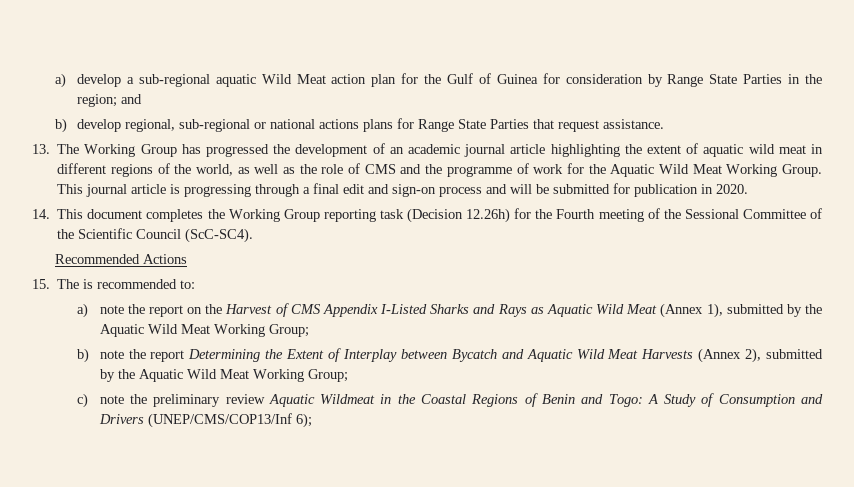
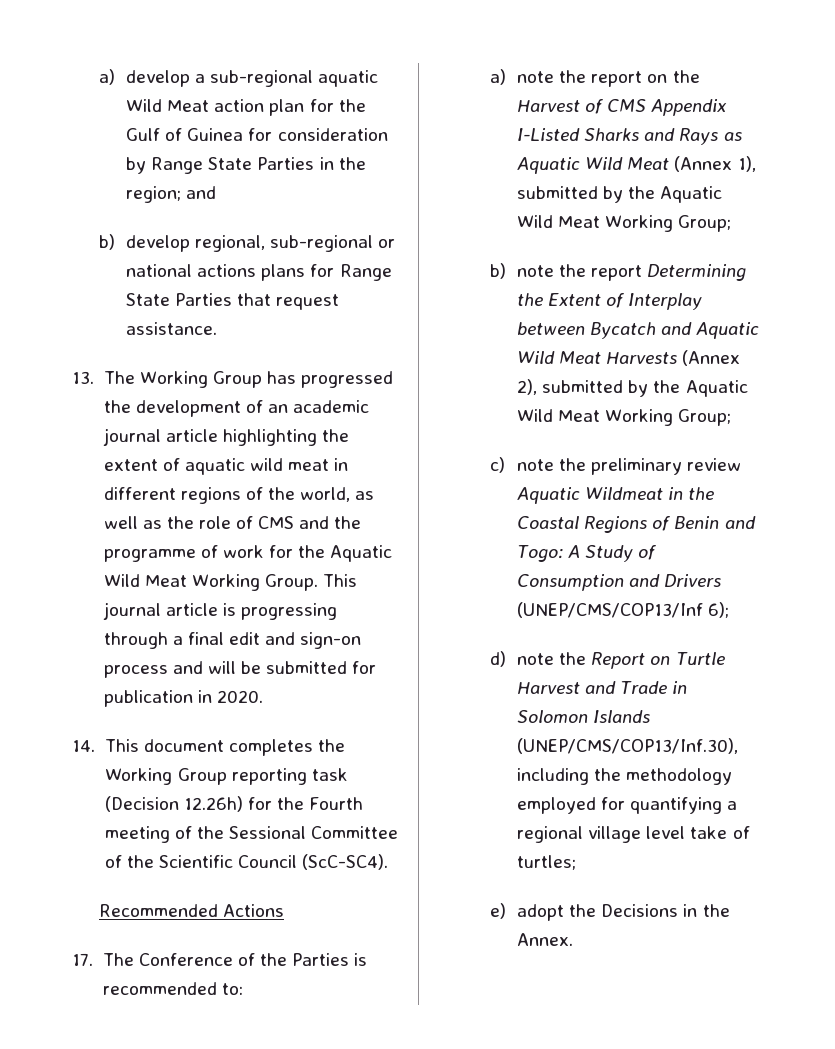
[32,279,80,289] 15. The -> [72,953,350,966] 17. The Conference of the Parties
(312, 420) none -> [490,651,725,669] [517,681,688,694] [517,710,651,723] [517,738,739,754] [517,768,733,785] [517,797,738,814] [517,826,750,843] [517,855,577,870] [490,903,730,921] [517,933,574,946] // d) note the Report on Turtle Harvest and Trade in Solomon Islands (UNEP/CMS/COP13/Inf.30), including the methodology employed for quantifying a regional village level take of turtles; // e) adopt the Decisions in the Annex.

